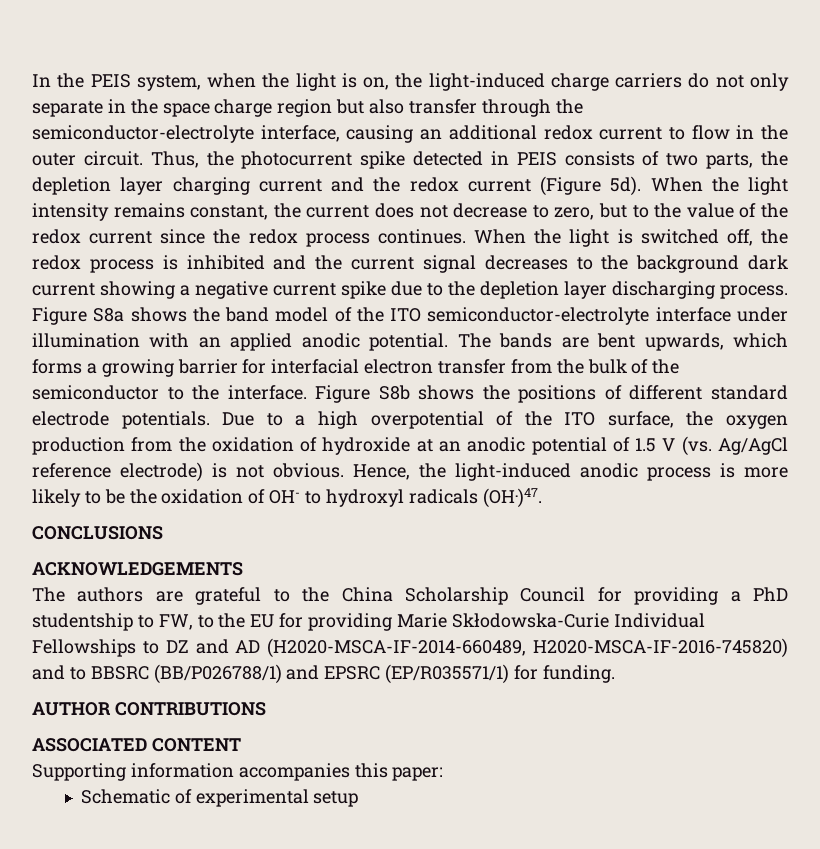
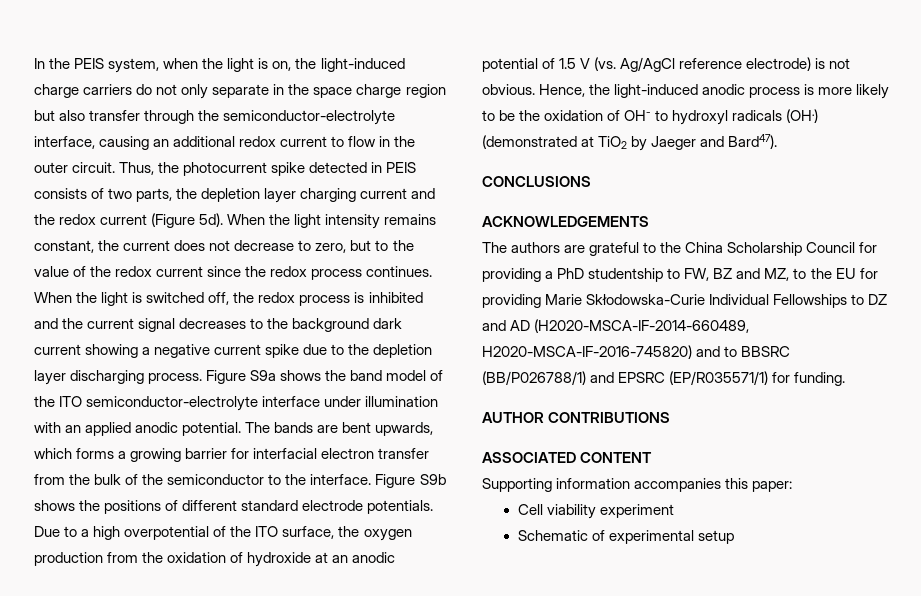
[93,308,125,322] S8a -> [250,370,277,381] S9a
[378,385,410,400] S8b -> [419,474,446,485] S9b
[482,488,542,508] (OH.)47. -> [786,109,819,123] [482,134,778,151] (OH.) (demonstrated at TiO2 by Jaeger and Bard47).
(193, 622) none -> [713,268,790,281] BZ and MZ,
(444, 774) none -> [517,504,674,519] // Cell viability experiment

